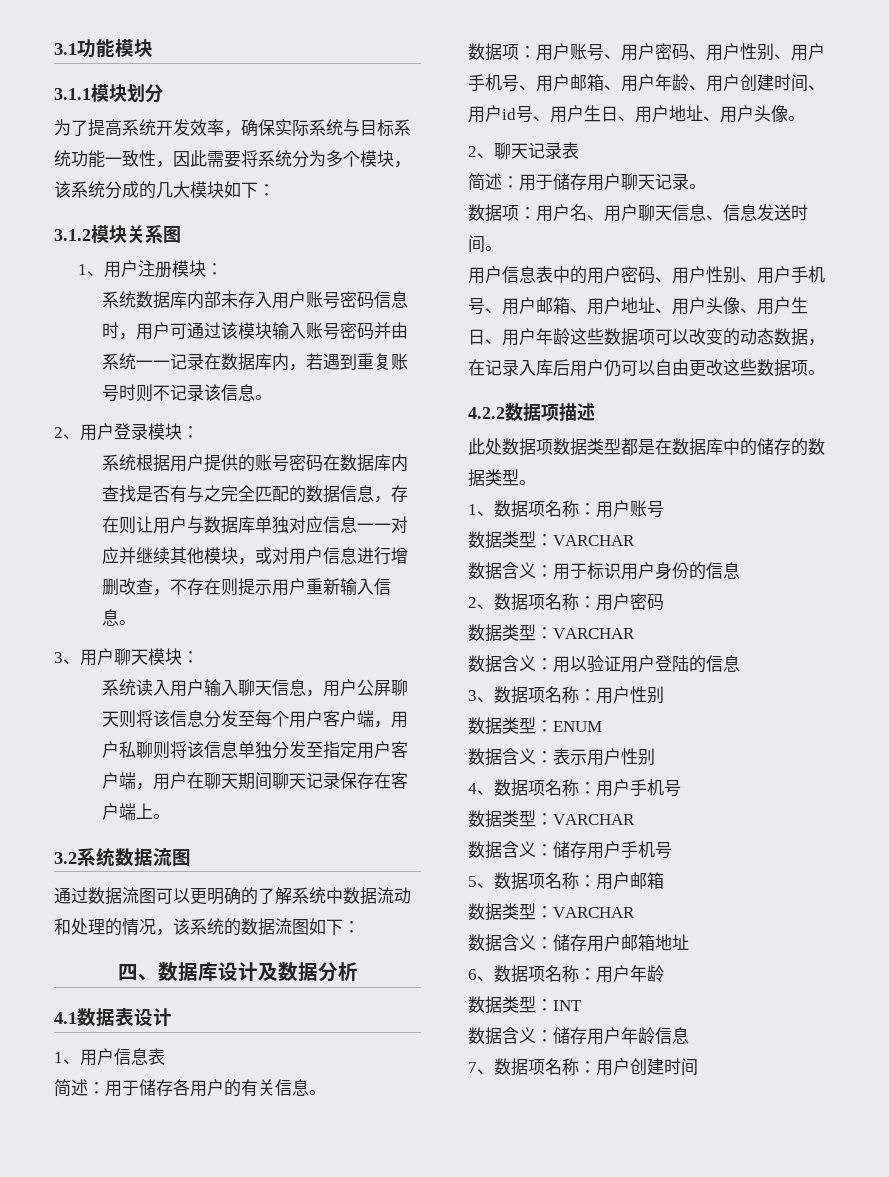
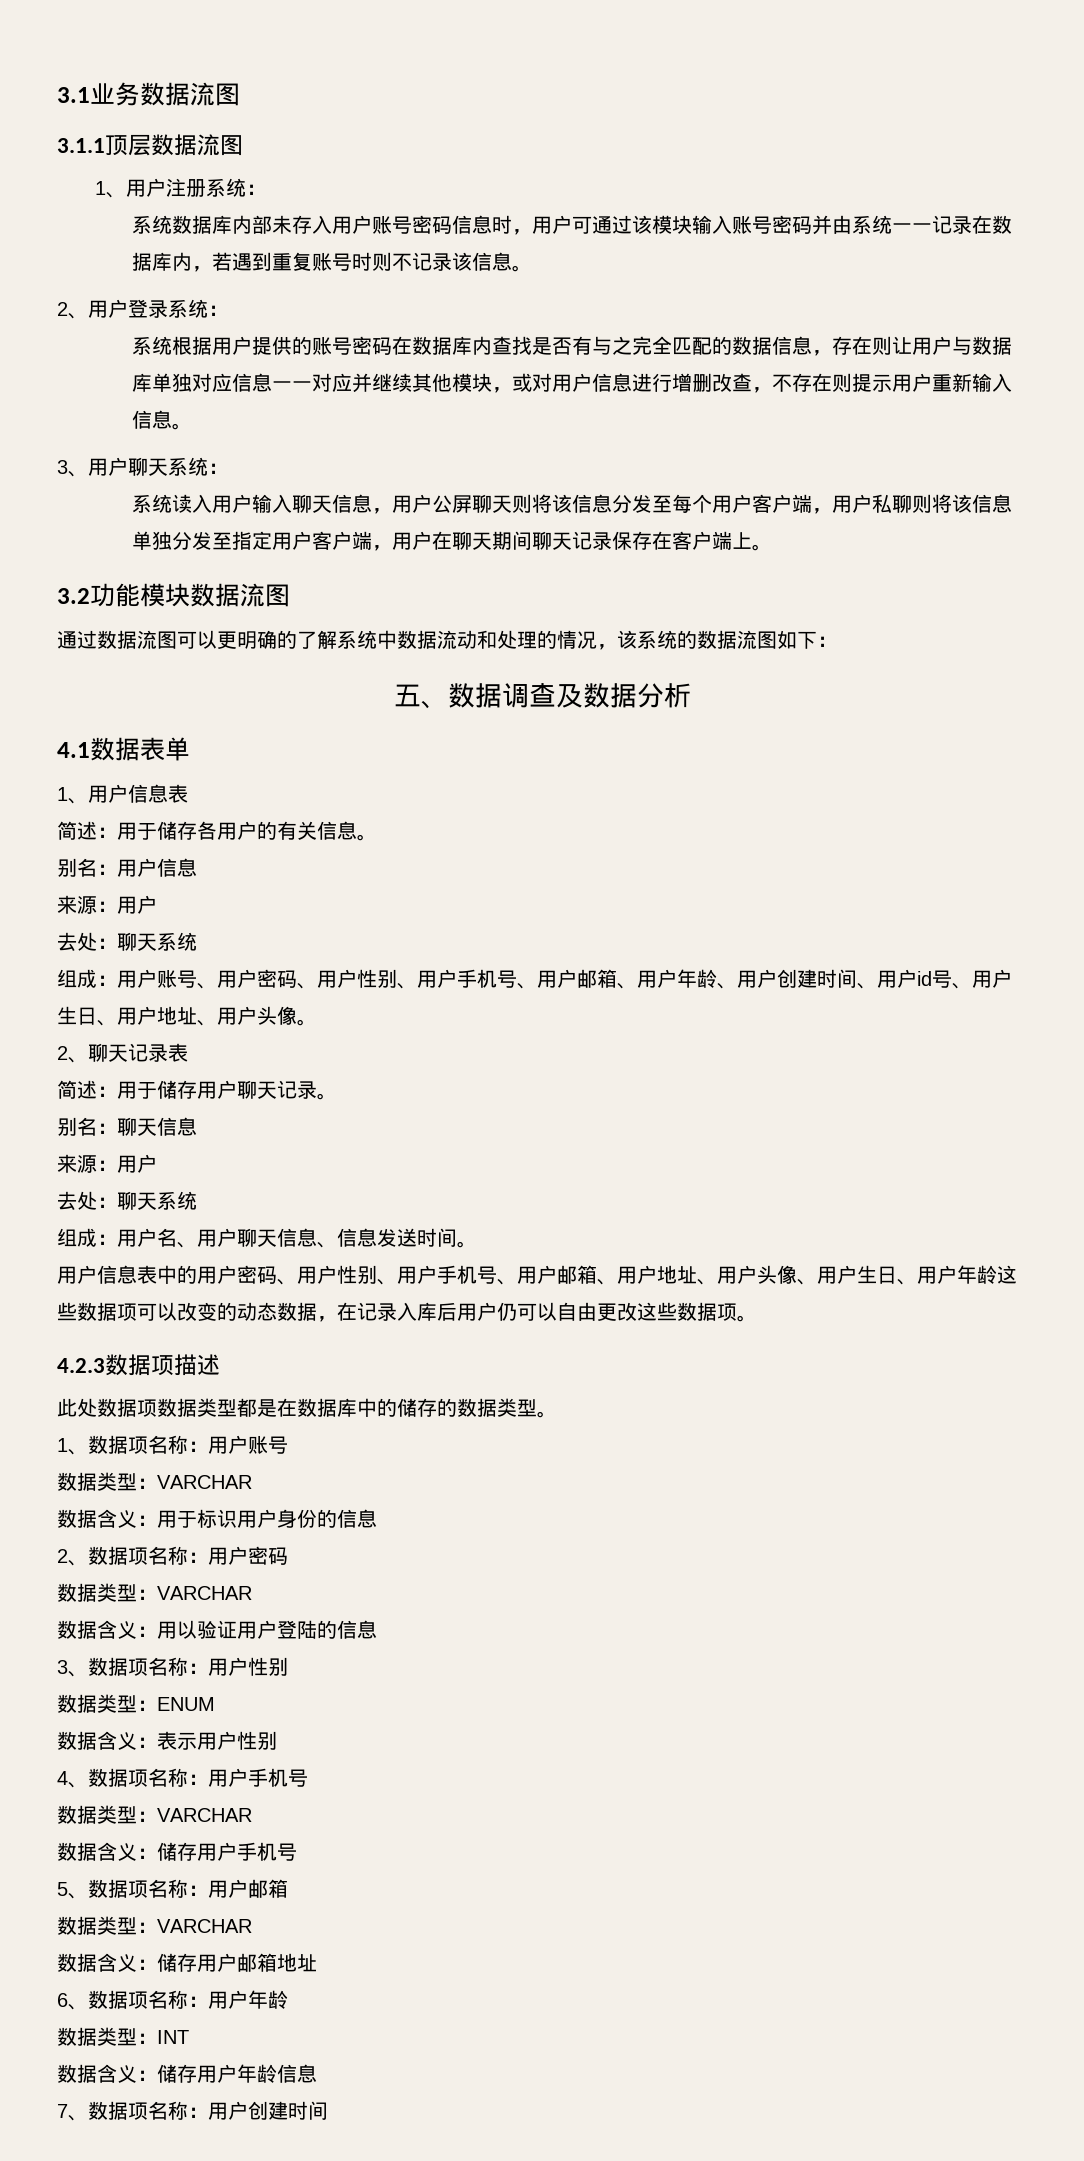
[77,39,153,58] [54,84,163,103] [54,119,411,137] [54,150,411,168] [54,181,275,199] [54,225,163,243] 功能模块 // 3.1.1模块划分 // 为了提高系统开发效率，确保实际系统与目标系统功能一致性，因此需要将系统分为多个模块，该系统分成的几大模块如下： // 3.1.2模块关系 -> [90,82,240,106] [57,134,220,156] 业务数据流图 // 3.1.1顶层数据流
[172,260,207,277] 模块 -> [205,178,246,197] 系统
[148,423,182,440] 模块 -> [168,299,208,318] 系统
[148,648,182,665] 模块 -> [168,457,208,476] 系统
[77,847,115,867] 系统 -> [90,583,190,607] 功能模块
[117,962,258,981] 四、数据库设计 -> [393,683,556,709] 五、数据调查
[134,1008,172,1026] 设计 -> [165,737,190,761] 单
[468,43,519,61] 数据项 -> [57,858,197,877] [57,895,157,914] [57,932,197,951] [57,969,97,988] 别名：用户信息 // 来源：用户 // 去处：聊天系统 // 组成
[468,204,519,222] 数据项 -> [57,1117,197,1136] [57,1154,157,1173] [57,1191,197,1210] [57,1228,97,1247] 别名：聊天信息 // 来源：用户 // 去处：聊天系统 // 组成
[468,407,505,419] 4.2.2 -> [57,1358,105,1373] 4.2.3

